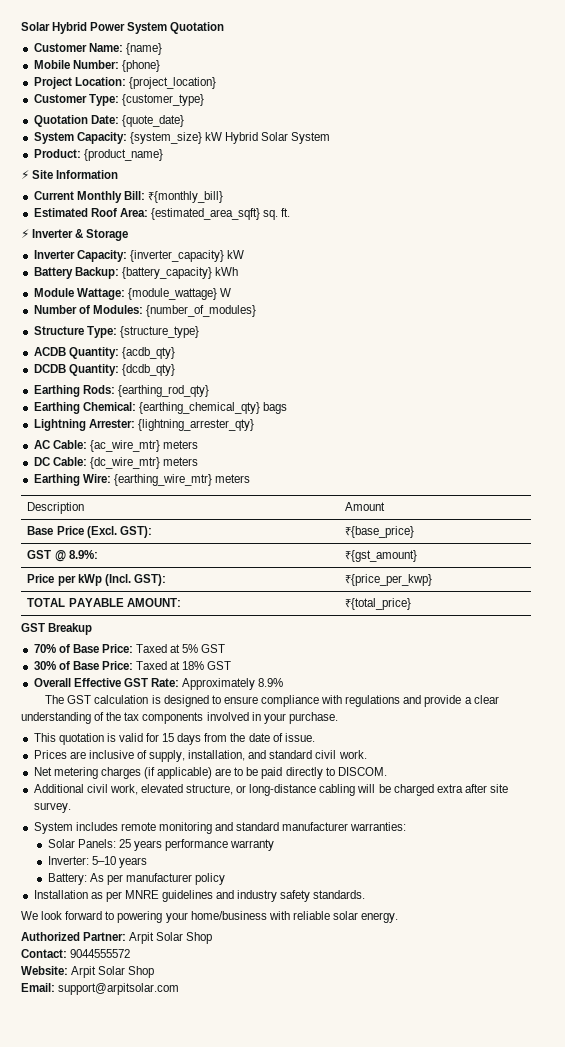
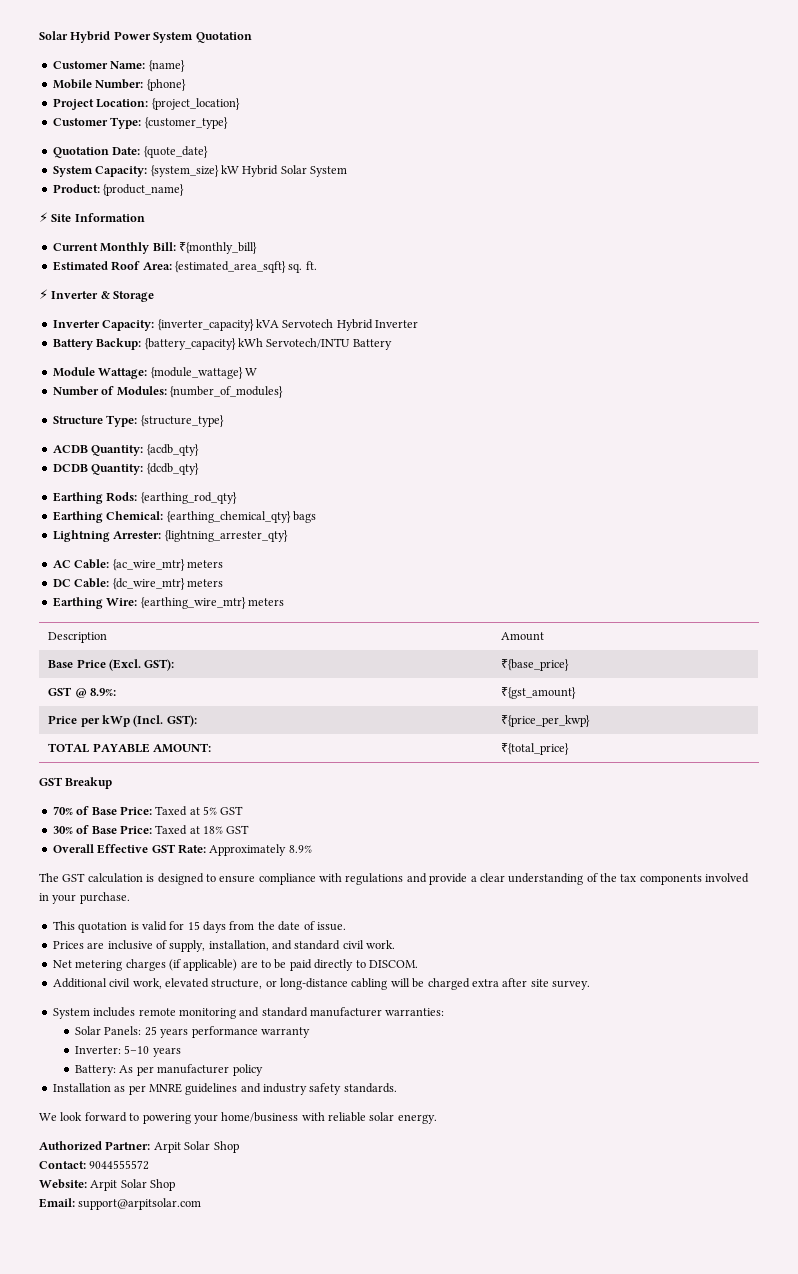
[226,250,244,259] kW -> [255,319,418,331] kVA Servotech Hybrid Inverter
(238, 271) none -> [266,338,392,350] Servotech/INTU Battery

